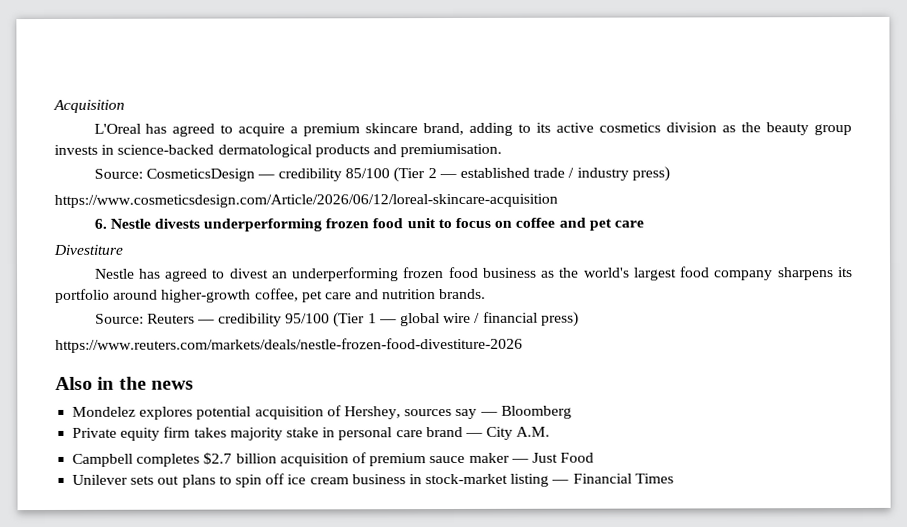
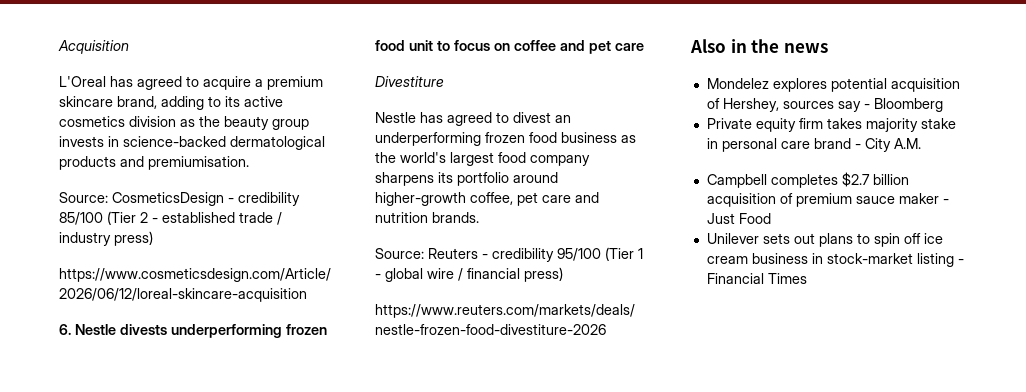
[256,174,275,179] — -> [228,198,234,203] -
[438,173,457,179] — -> [152,218,158,223] -
[196,319,215,324] — -> [482,254,488,259] -
[378,319,397,324] — -> [375,274,381,279] -
[479,411,498,416] — -> [863,104,870,109] -
[464,432,483,437] — -> [854,144,861,149] -
[510,458,529,463] — -> [942,199,949,204] -
[551,479,570,484] — -> [957,259,964,264] -

